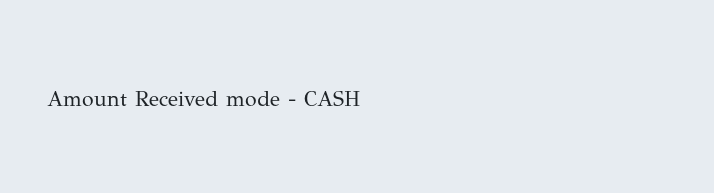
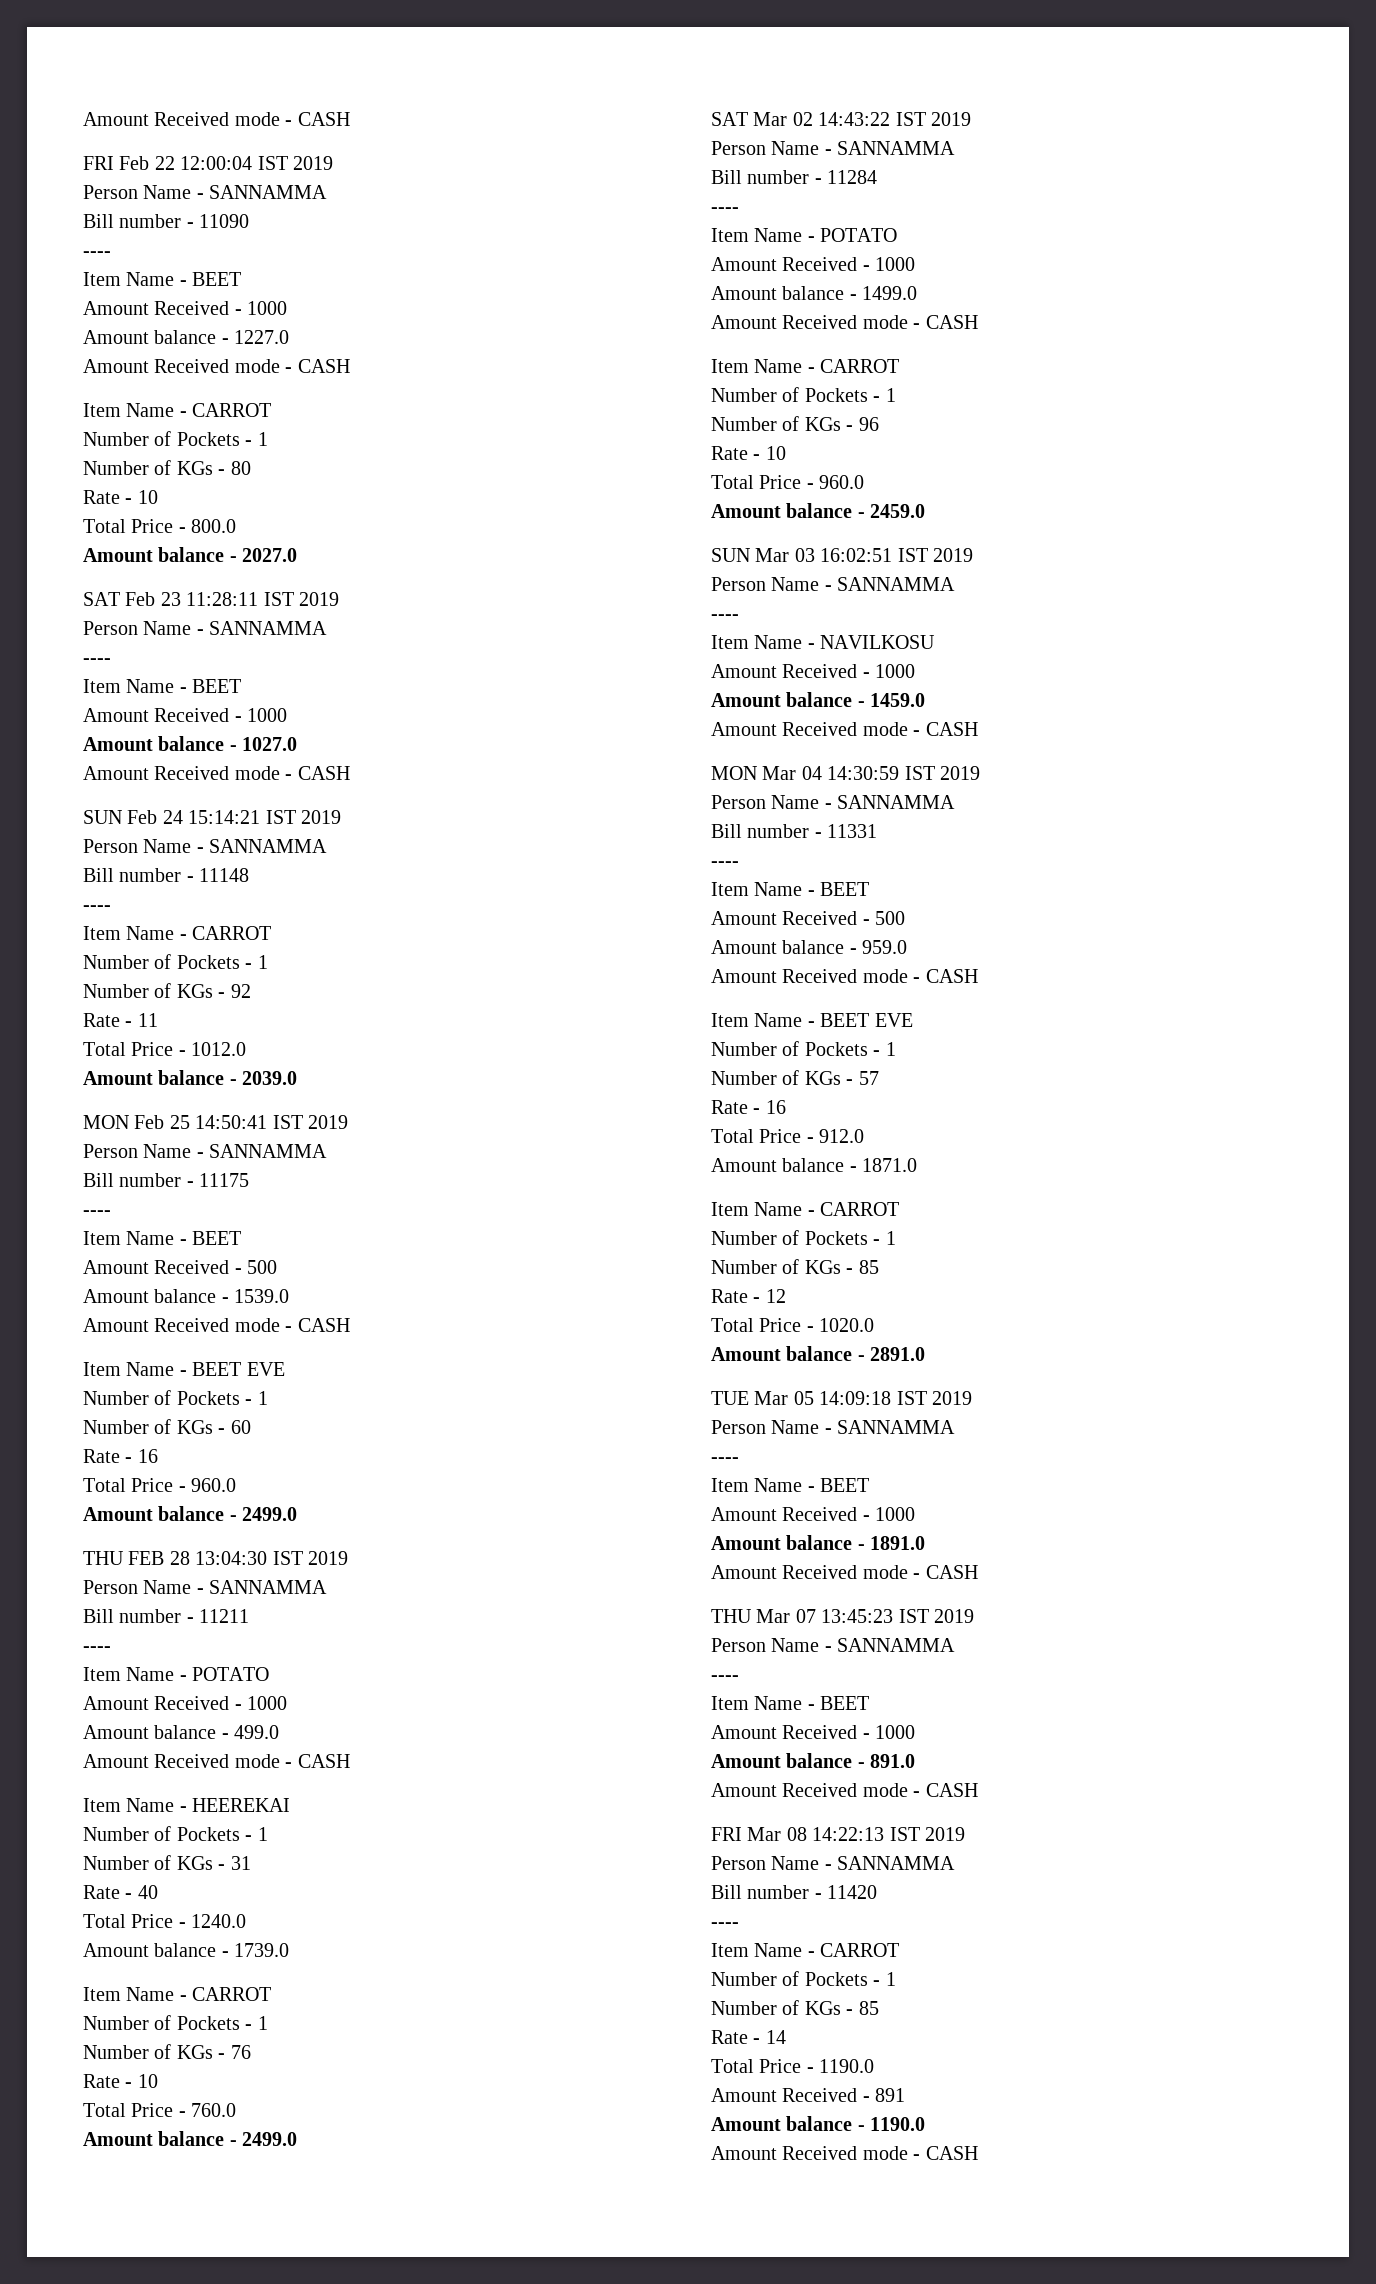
[47,90,360,107] Amount Received mode - CASH -> [83,112,350,126] [83,156,333,170] [83,185,328,199] [83,214,250,228] [83,251,111,257] [83,272,242,286] [83,301,288,315] [83,330,290,344] [83,359,350,373] [83,403,272,417] [83,431,268,446] [83,460,251,475] [83,490,158,504] [83,519,237,533] [83,547,298,562] [83,592,339,606] [83,621,328,635] [83,658,111,664] [83,679,242,693] [83,708,288,722] [83,736,298,751] [83,766,350,780] [83,810,341,824] [83,839,328,853] [83,868,250,882] [83,905,111,911] [83,926,272,940] [83,954,268,969] [83,983,251,998] [83,1013,158,1027] [83,1042,247,1056] [83,1070,298,1085] [83,1115,348,1129] [83,1144,328,1158] [83,1173,250,1187] [83,1210,111,1216] [83,1231,242,1245] [83,1260,278,1274] [83,1289,290,1303] [83,1318,350,1332] [83,1362,285,1376] [83,1390,268,1405] [83,1419,251,1434] [83,1449,158,1463] [83,1478,237,1492] [83,1506,298,1521] [83,1551,348,1565] [83,1580,328,1594] [83,1609,250,1623] [83,1646,111,1652] [83,1667,270,1681] [83,1696,288,1710] [83,1725,280,1739] [83,1754,350,1768] [83,1798,291,1812] [83,1826,268,1841] [83,1855,251,1870] [83,1885,158,1899] [83,1914,247,1928] [83,1943,290,1957] [83,1987,272,2001] [83,2015,268,2030] [83,2044,251,2059] [83,2074,158,2088] [83,2103,237,2117] [83,2131,298,2146] [711,112,971,126] [711,141,956,155] [711,170,878,184] [711,207,739,213] [711,228,898,242] [711,257,916,271] [711,286,918,300] [711,315,978,329] [711,359,900,373] [711,387,896,402] [711,416,879,431] [711,446,786,460] [711,475,865,489] [711,503,926,518] [711,548,973,562] [711,577,956,591] [711,614,739,620] [711,635,936,649] [711,664,916,678] [711,692,926,707] [711,722,978,736] [711,766,980,780] [711,795,956,809] [711,824,878,838] [711,861,739,867] [711,882,870,896] [711,911,906,925] [711,940,908,954] [711,969,978,983] [711,1013,913,1027] [711,1041,896,1056] [711,1070,879,1085] [711,1100,786,1114] [711,1129,865,1143] [711,1158,918,1172] [711,1202,900,1216] [711,1230,896,1245] [711,1259,879,1274] [711,1289,786,1303] [711,1318,875,1332] [711,1346,926,1361] [711,1391,972,1405] [711,1420,956,1434] [711,1457,739,1463] [711,1478,870,1492] [711,1507,916,1521] [711,1535,926,1550] [711,1565,978,1579] [711,1609,974,1623] [711,1638,956,1652] [711,1675,739,1681] [711,1696,870,1710] [711,1725,916,1739] [711,1753,916,1768] [711,1783,978,1797] [711,1827,965,1841] [711,1856,956,1870] [711,1885,878,1899] [711,1922,739,1928] [711,1943,900,1957] [711,1971,896,1986] [711,2000,879,2015] [711,2030,786,2044] [711,2059,875,2073] [711,2088,906,2102] [711,2116,926,2131] [711,2146,978,2160] Amount Received mode - CASH // FRI Feb 22 12:00:04 IST 2019 // Person Name - SANNAMMA // Bill number - 11090 // ---- // Item Name - BEET // Amount Received - 1000 // Amount balance - 1227.0 // Amount Received mode - CASH // Item Name - CARROT // Number of Pockets - 1 // Number of KGs - 80 // Rate - 10 // Total Price - 800.0 // Amount balance - 2027.0 // SAT Feb 23 11:28:11 IST 2019 // Person Name - SANNAMMA // ---- // Item Name - BEET // Amount Received - 1000 // Amount balance - 1027.0 // Amount Received mode - CASH // SUN Feb 24 15:14:21 IST 2019 // Person Name - SANNAMMA // Bill number - 11148 // ---- // Item Name - CARROT // Number of Pockets - 1 // Number of KGs - 92 // Rate - 11 // Total Price - 1012.0 // Amount balance - 2039.0 // MON Feb 25 14:50:41 IST 2019 // Person Name - SANNAMMA // Bill number - 11175 // ---- // Item Name - BEET // Amount Received - 500 // Amount balance - 1539.0 // Amount Received mode - CASH // Item Name - BEET EVE // Number of Pockets - 1 // Number of KGs - 60 // Rate - 16 // Total Price - 960.0 // Amount balance - 2499.0 // THU FEB 28 13:04:30 IST 2019 // Person Name - SANNAMMA // Bill number - 11211 // ---- // Item Name - POTATO // Amount Received - 1000 // Amount balance - 499.0 // Amount Received mode - CASH // Item Name - HEEREKAI // Number of Pockets - 1 // Number of KGs - 31 // Rate - 40 // Total Price - 1240.0 // Amount balance - 1739.0 // Item Name - CARROT // Number of Pockets - 1 // Number of KGs - 76 // Rate - 10 // Total Price - 760.0 // Amount balance - 2499.0 // SAT Mar 02 14:43:22 IST 2019 // Person Name - SANNAMMA // Bill number - 11284 // ---- // Item Name - POTATO // Amount Received - 1000 // Amount balance - 1499.0 // Amount Received mode - CASH // Item Name - CARROT // Number of Pockets - 1 // Number of KGs - 96 // Rate - 10 // Total Price - 960.0 // Amount balance - 2459.0 // SUN Mar 03 16:02:51 IST 2019 // Person Name - SANNAMMA // ---- // Item Name - NAVILKOSU // Amount Received - 1000 // Amount balance - 1459.0 // Amount Received mode - CASH // MON Mar 04 14:30:59 IST 2019 // Person Name - SANNAMMA // Bill number - 11331 // ---- // Item Name - BEET // Amount Received - 500 // Amount balance - 959.0 // Amount Received mode - CASH // Item Name - BEET EVE // Number of Pockets - 1 // Number of KGs - 57 // Rate - 16 // Total Price - 912.0 // Amount balance - 1871.0 // Item Name - CARROT // Number of Pockets - 1 // Number of KGs - 85 // Rate - 12 // Total Price - 1020.0 // Amount balance - 2891.0 // TUE Mar 05 14:09:18 IST 2019 // Person Name - SANNAMMA // ---- // Item Name - BEET // Amount Received - 1000 // Amount balance - 1891.0 // Amount Received mode - CASH // THU Mar 07 13:45:23 IST 2019 // Person Name - SANNAMMA // ---- // Item Name - BEET // Amount Received - 1000 // Amount balance - 891.0 // Amount Received mode - CASH // FRI Mar 08 14:22:13 IST 2019 // Person Name - SANNAMMA // Bill number - 11420 // ---- // Item Name - CARROT // Number of Pockets - 1 // Number of KGs - 85 // Rate - 14 // Total Price - 1190.0 // Amount Received - 891 // Amount balance - 1190.0 // Amount Received mode - CASH

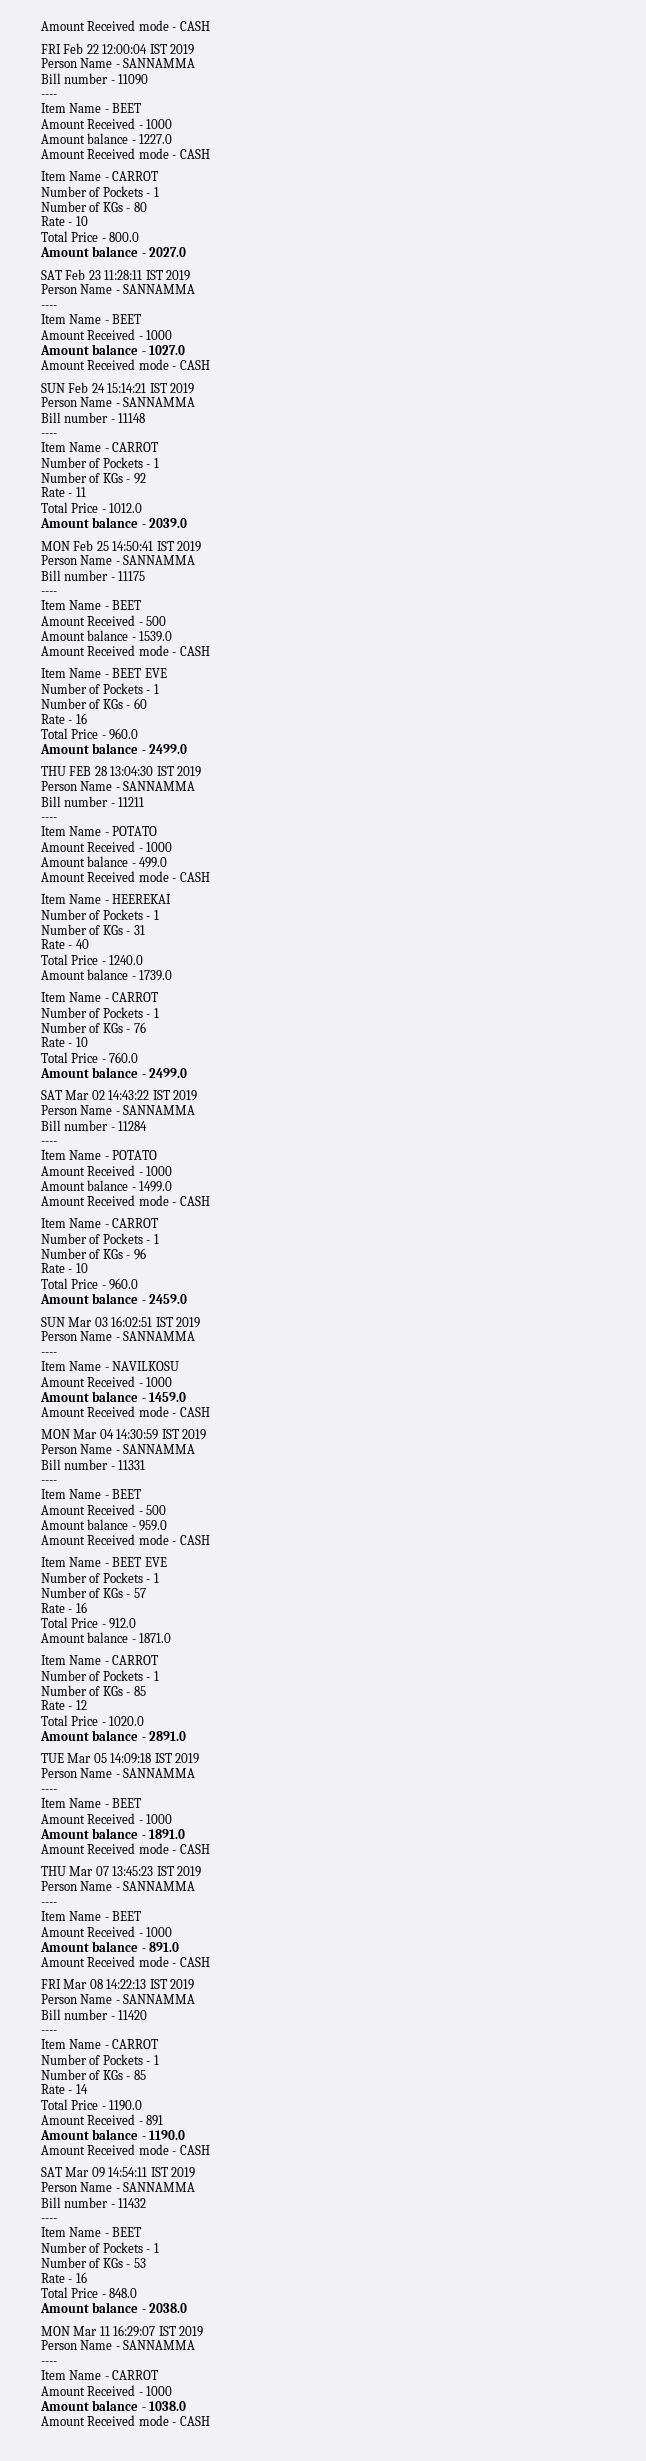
(978, 2153) none -> [41,2167,195,2178] [41,2182,196,2192] [41,2197,147,2208] [41,2218,57,2222] [41,2227,142,2237] [41,2242,159,2253] [41,2257,146,2268] [41,2272,87,2283] [41,2287,138,2298] [40,2302,188,2313] [41,2325,203,2337] [41,2340,196,2350] [41,2361,57,2365] [41,2370,159,2380] [41,2385,173,2396] [40,2400,187,2411] [41,2415,210,2426] // SAT Mar 09 14:54:11 IST 2019 // Person Name - SANNAMMA // Bill number - 11432 // ---- // Item Name - BEET // Number of Pockets - 1 // Number of KGs - 53 // Rate - 16 // Total Price - 848.0 // Amount balance - 2038.0 // MON Mar 11 16:29:07 IST 2019 // Person Name - SANNAMMA // ---- // Item Name - CARROT // Amount Received - 1000 // Amount balance - 1038.0 // Amount Received mode - CASH

